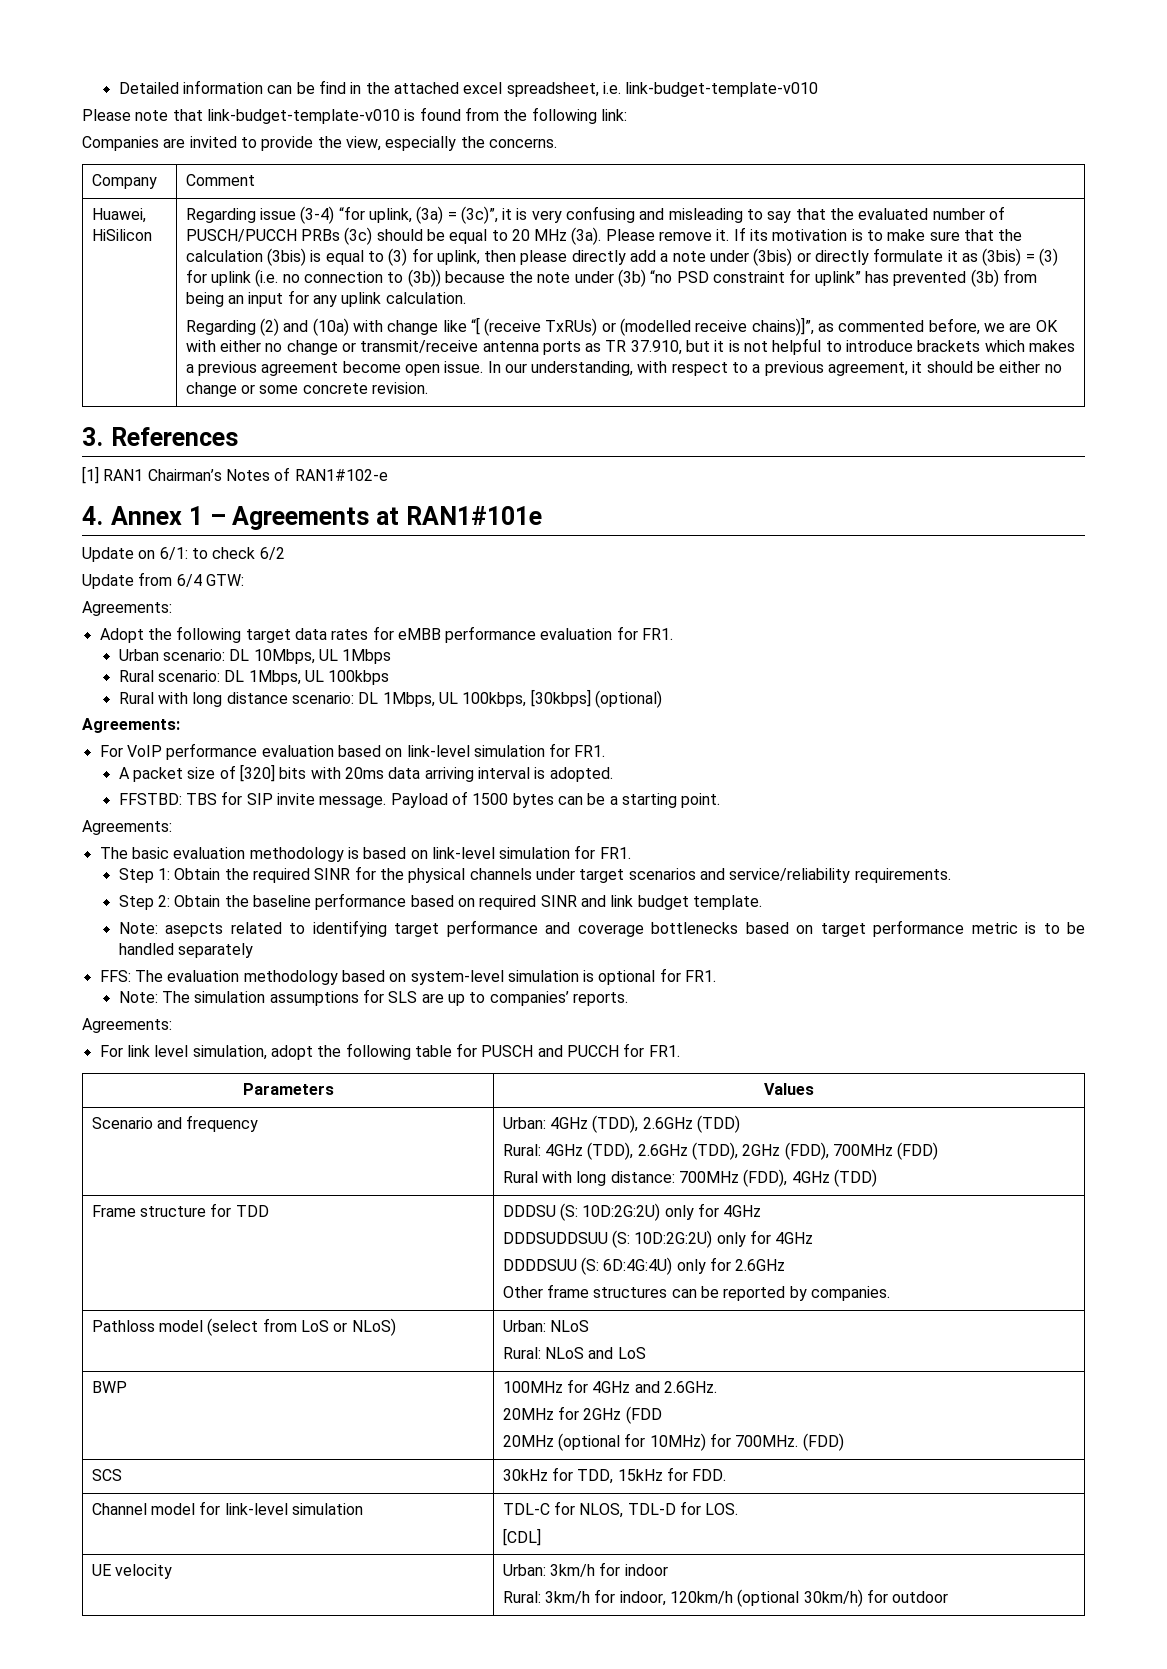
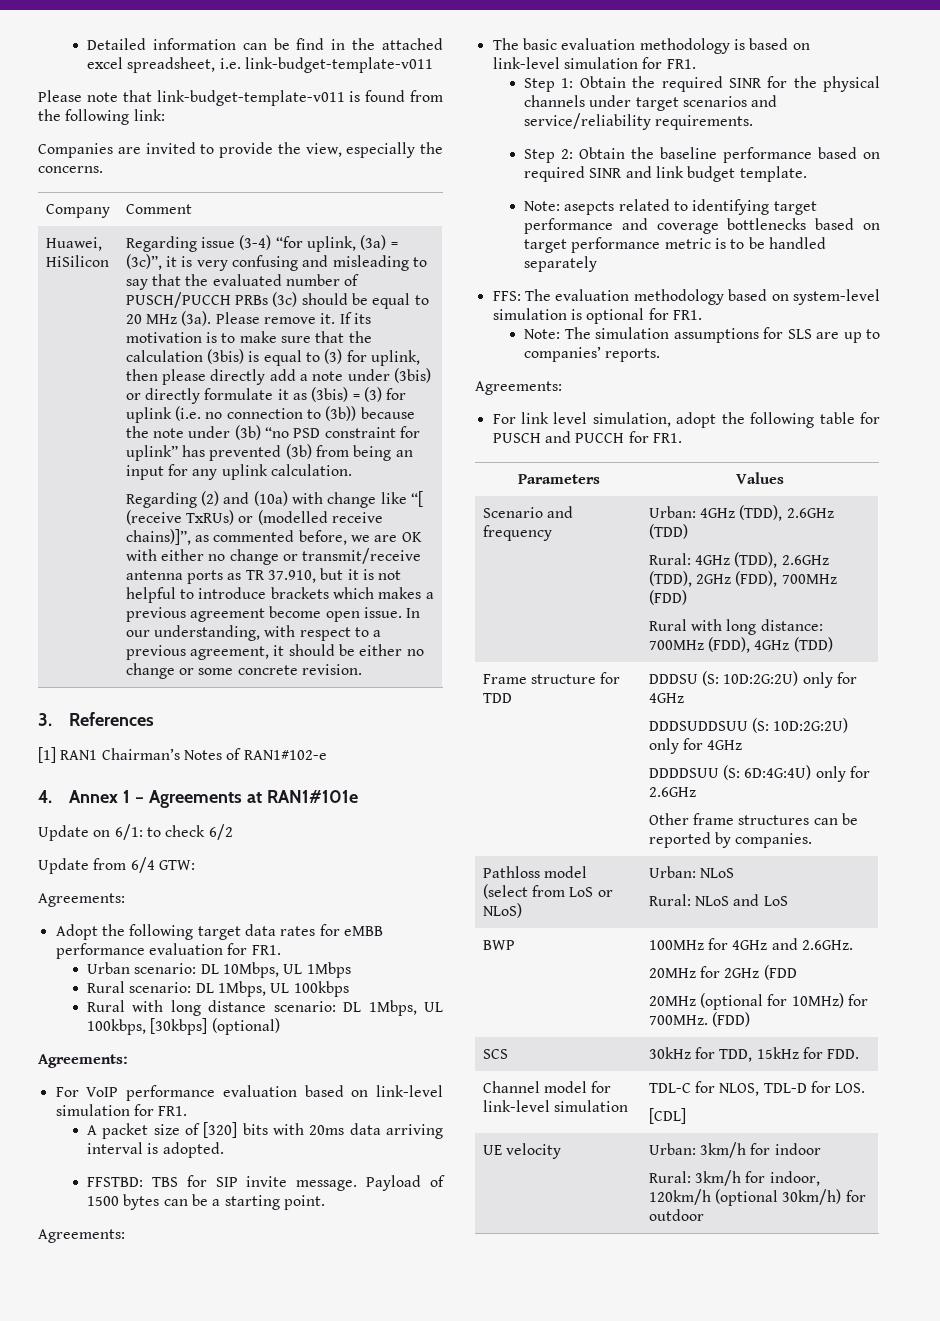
[625,82,819,97] link-budget-template-v010 -> [244,57,433,73] link-budget-template-v011
[206,109,400,124] link-budget-template-v010 -> [156,90,345,106] link-budget-template-v011

